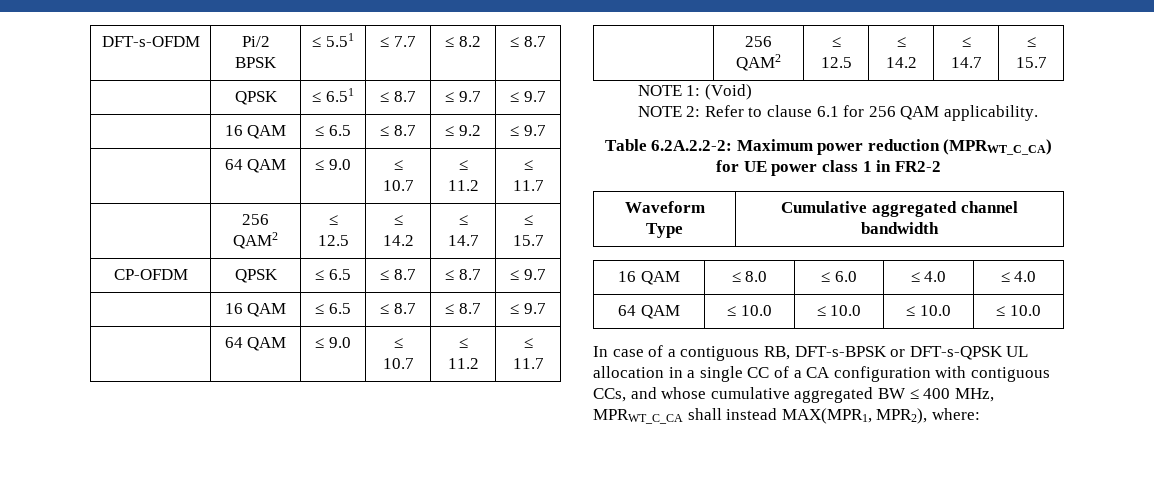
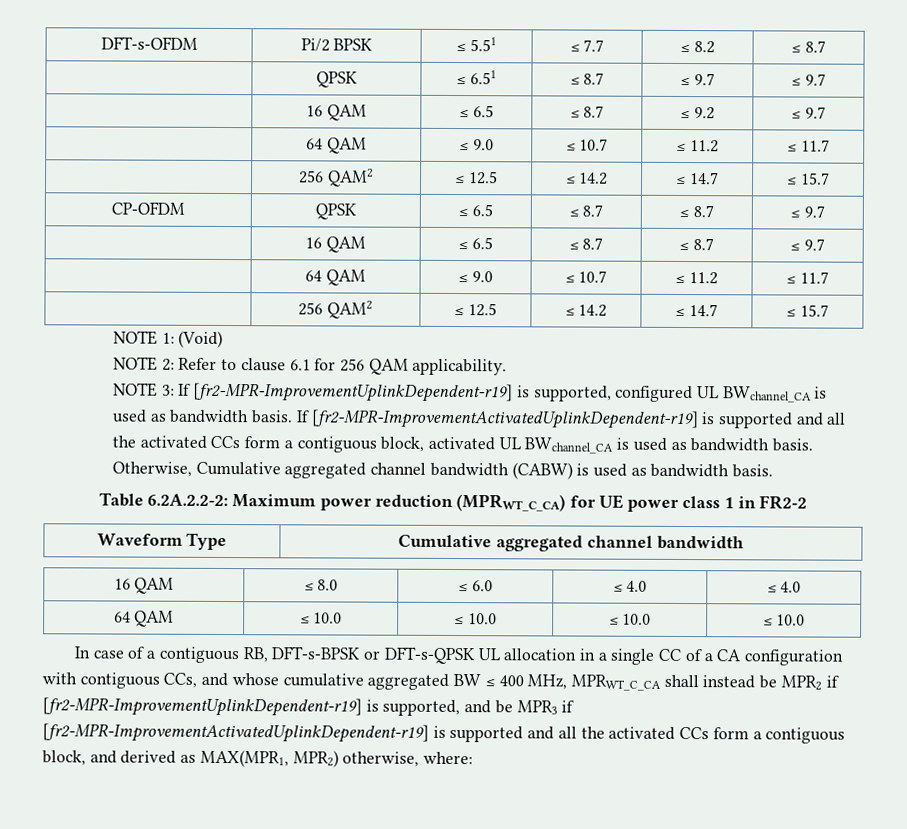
(1038, 113) none -> [112,382,828,403] [111,409,847,430] [111,435,814,454] [111,461,774,480] // NOTE 3: If [fr2-MPR-ImprovementUplinkDependent-r19] is supported, configured UL BWchannel_CA is used as bandwidth basis. If [fr2-MPR-ImprovementActivatedUplinkDependent-r19] is supported and all the activated CCs form a contiguous block, activated UL BWchannel_CA is used as bandwidth basis. Otherwise, Cumulative aggregated channel bandwidth (CABW) is used as bandwidth basis.
[781,408,928,424] MAX(MPR1, MPR2), -> [759,675,839,691] [42,697,575,717] [42,723,846,744] [42,749,420,768] be MPR2 if [fr2-MPR-ImprovementUplinkDependent-r19] is supported, and be MPR3 if [fr2-MPR-ImprovementActivatedUplinkDependent-r19] is supported and all the activated CCs form a contiguous block, and derived as MAX(MPR1, MPR2) otherwise,

